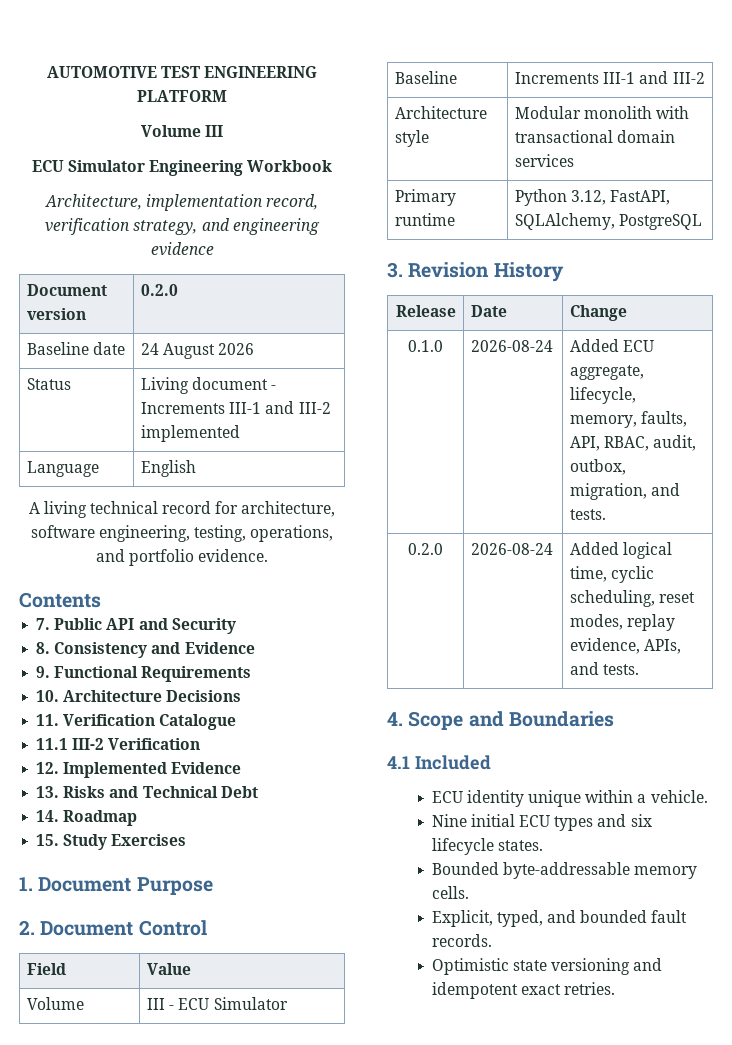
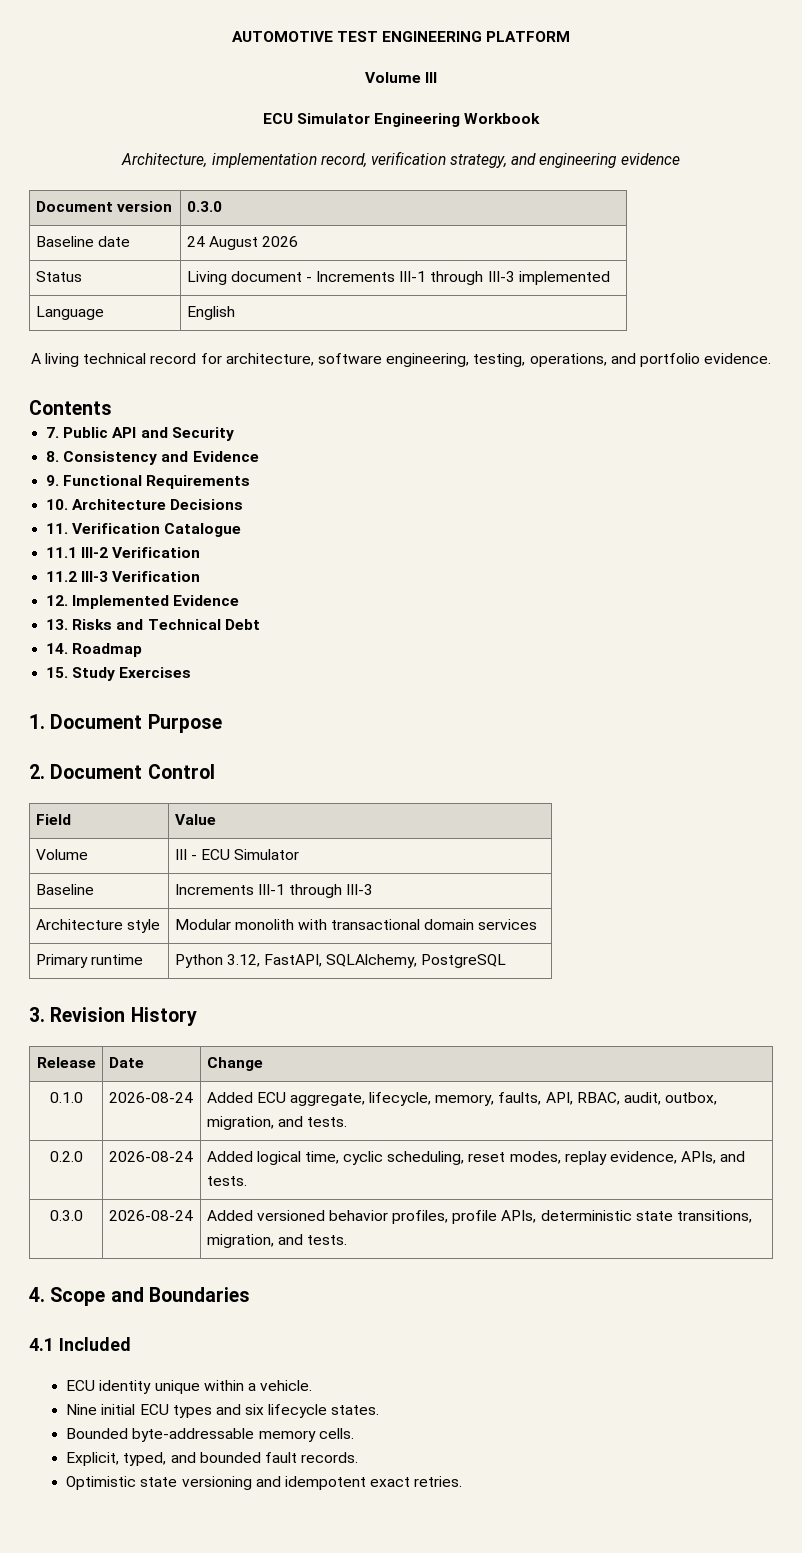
[140,284,178,296] 0.2.0 -> [186,201,222,212] 0.3.0
[265,401,331,414] and III-2 -> [430,271,515,285] through III-3
(201, 744) none -> [46,571,201,582] // 11.2 III-3 Verification
[639,71,705,84] and III-2 -> [288,884,374,898] through III-3
(640, 669) none -> [49,1210,83,1221] [108,1210,193,1221] [206,1210,753,1224] [206,1234,347,1248] // 0.3.0 | 2026-08-24 | Added versioned behavior profiles, profile APIs, deterministic state transitions, migration, and tests.

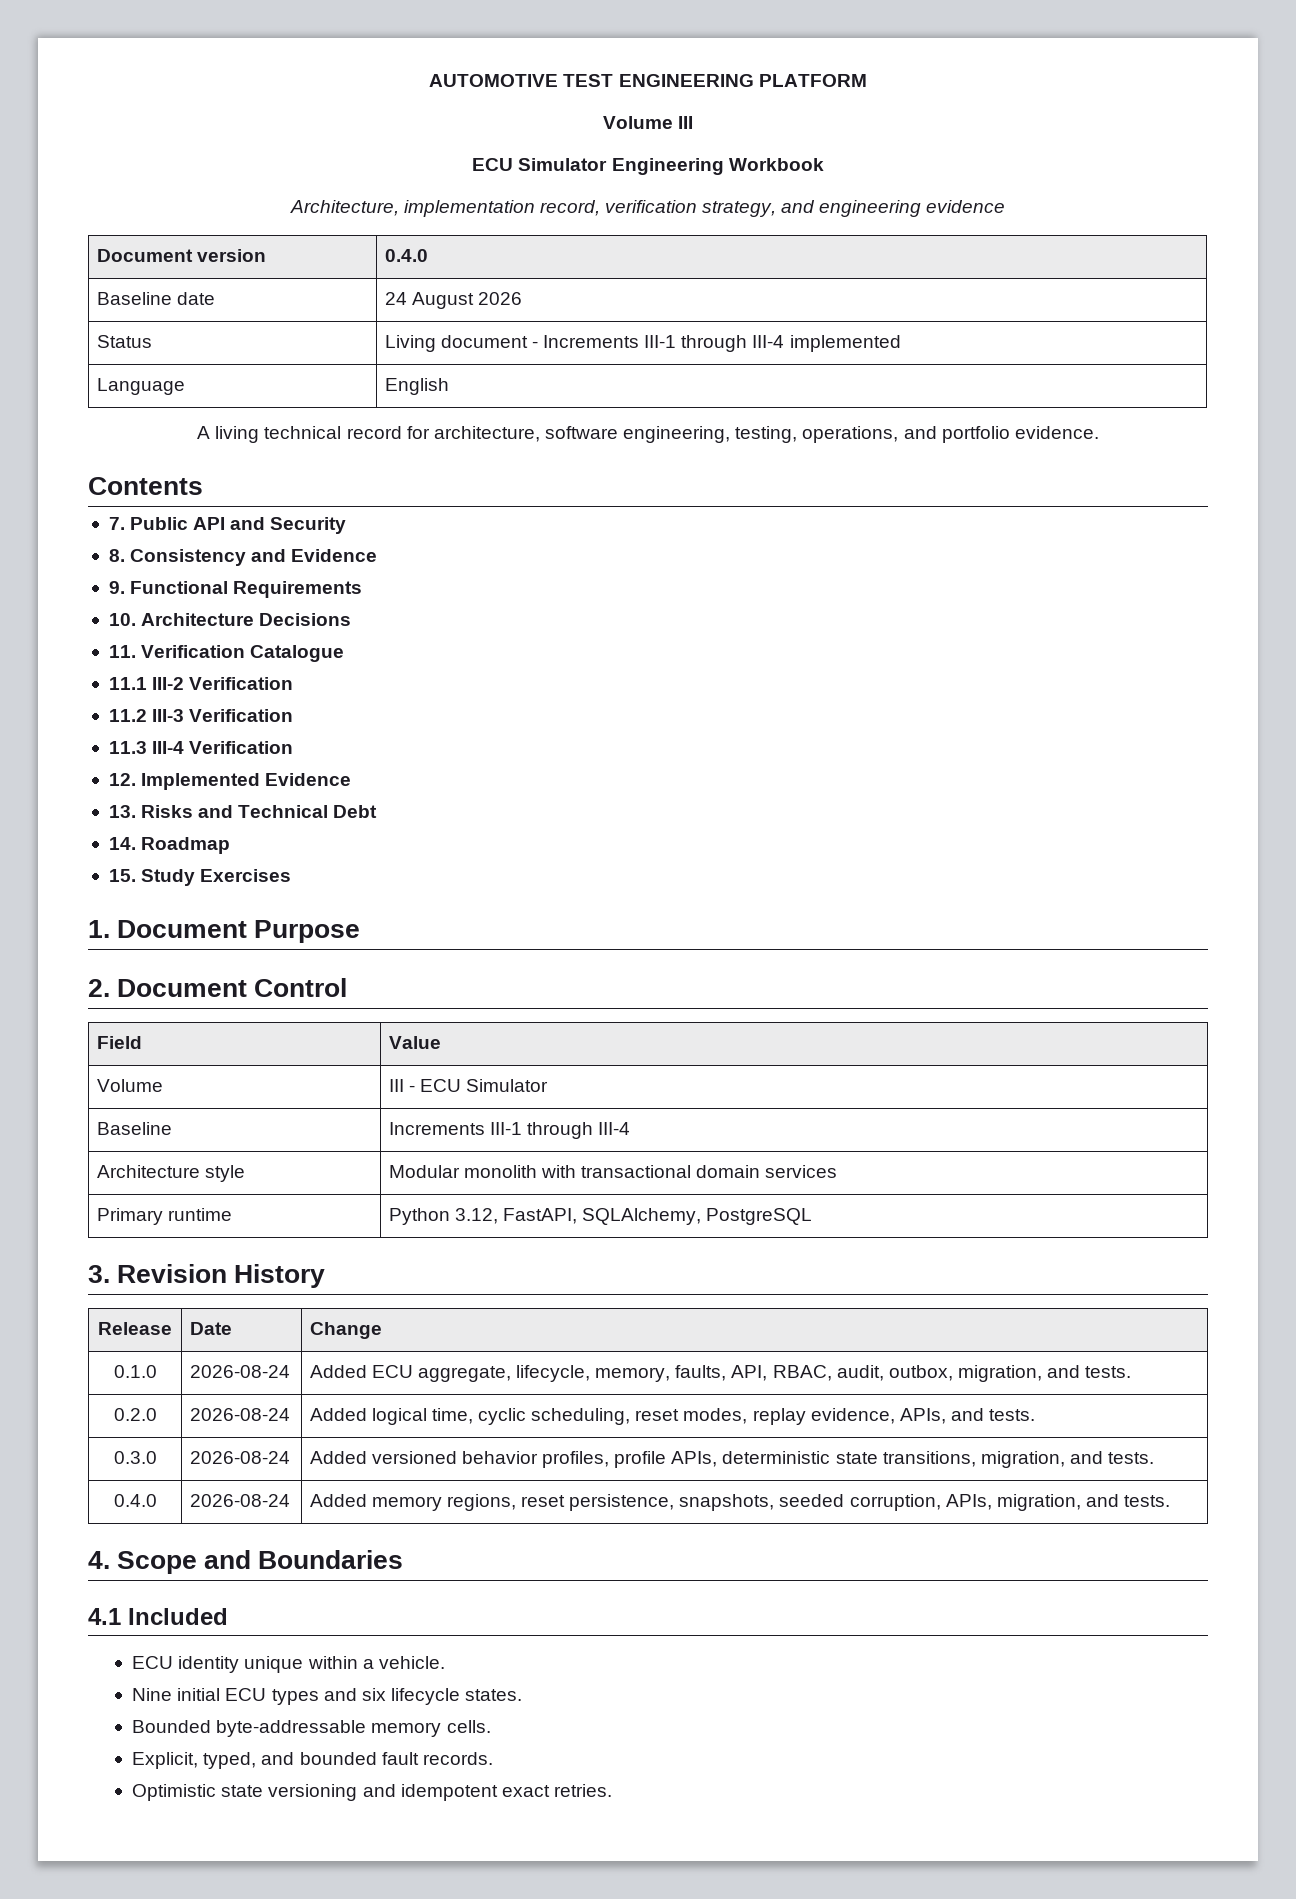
[186,201,222,212] 0.3.0 -> [384,249,428,262] 0.4.0
[487,271,515,282] III-3 -> [752,335,785,348] III-4
(201, 576) none -> [108,741,294,754] // 11.3 III-4 Verification
[346,884,374,895] III-3 -> [598,1122,631,1135] III-4
(347, 1240) none -> [113,1494,157,1507] [189,1494,290,1507] [309,1494,1171,1511] // 0.4.0 | 2026-08-24 | Added memory regions, reset persistence, snapshots, seeded corruption, APIs, migration, and tests.

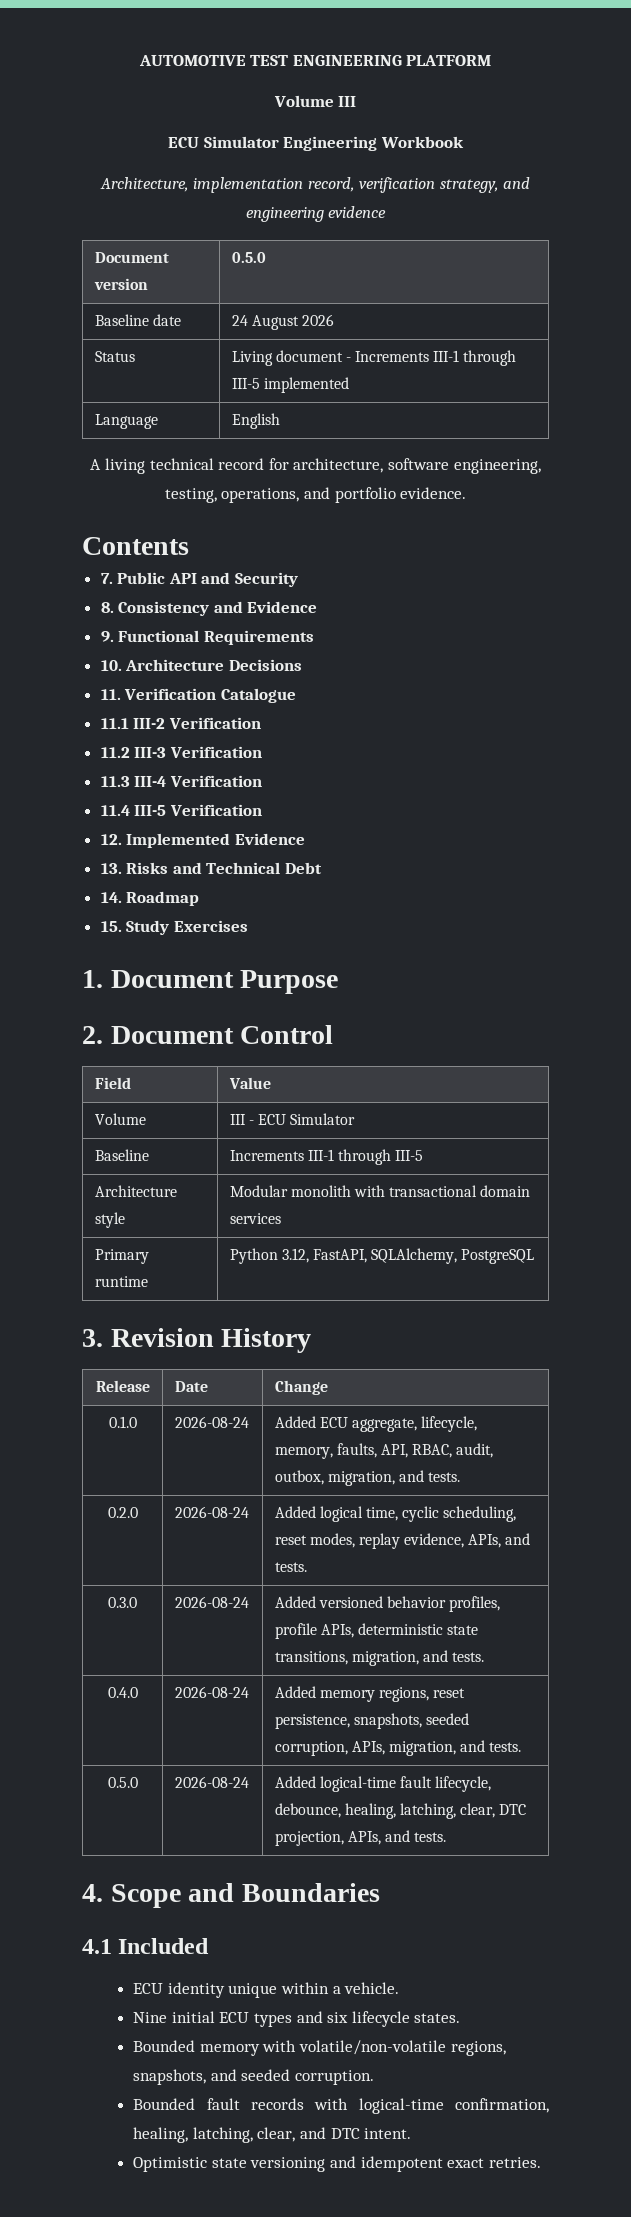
[384,249,428,262] 0.4.0 -> [231,252,266,263] 0.5.0
[752,335,785,348] III-4 -> [231,378,260,389] III-5
(294, 747) none -> [100,804,262,816] // 11.4 III-5 Verification
[598,1122,631,1135] III-4 -> [395,1150,424,1161] III-5
(1171, 1501) none -> [107,1777,138,1788] [174,1776,249,1788] [274,1776,492,1792] [274,1803,527,1819] [274,1830,447,1846] // 0.5.0 | 2026-08-24 | Added logical-time fault lifecycle, debounce, healing, latching, clear, DTC projection, APIs, and tests.
[216,1720,491,1737] [132,1752,493,1769] byte-addressable memory cells. // Explicit, typed, and bounded fault records. -> [199,2040,506,2056] [133,2069,375,2085] [133,2098,549,2114] [133,2127,412,2143] memory with volatile/non-volatile regions, snapshots, and seeded corruption. // Bounded fault records with logical-time confirmation, healing, latching, clear, and DTC intent.

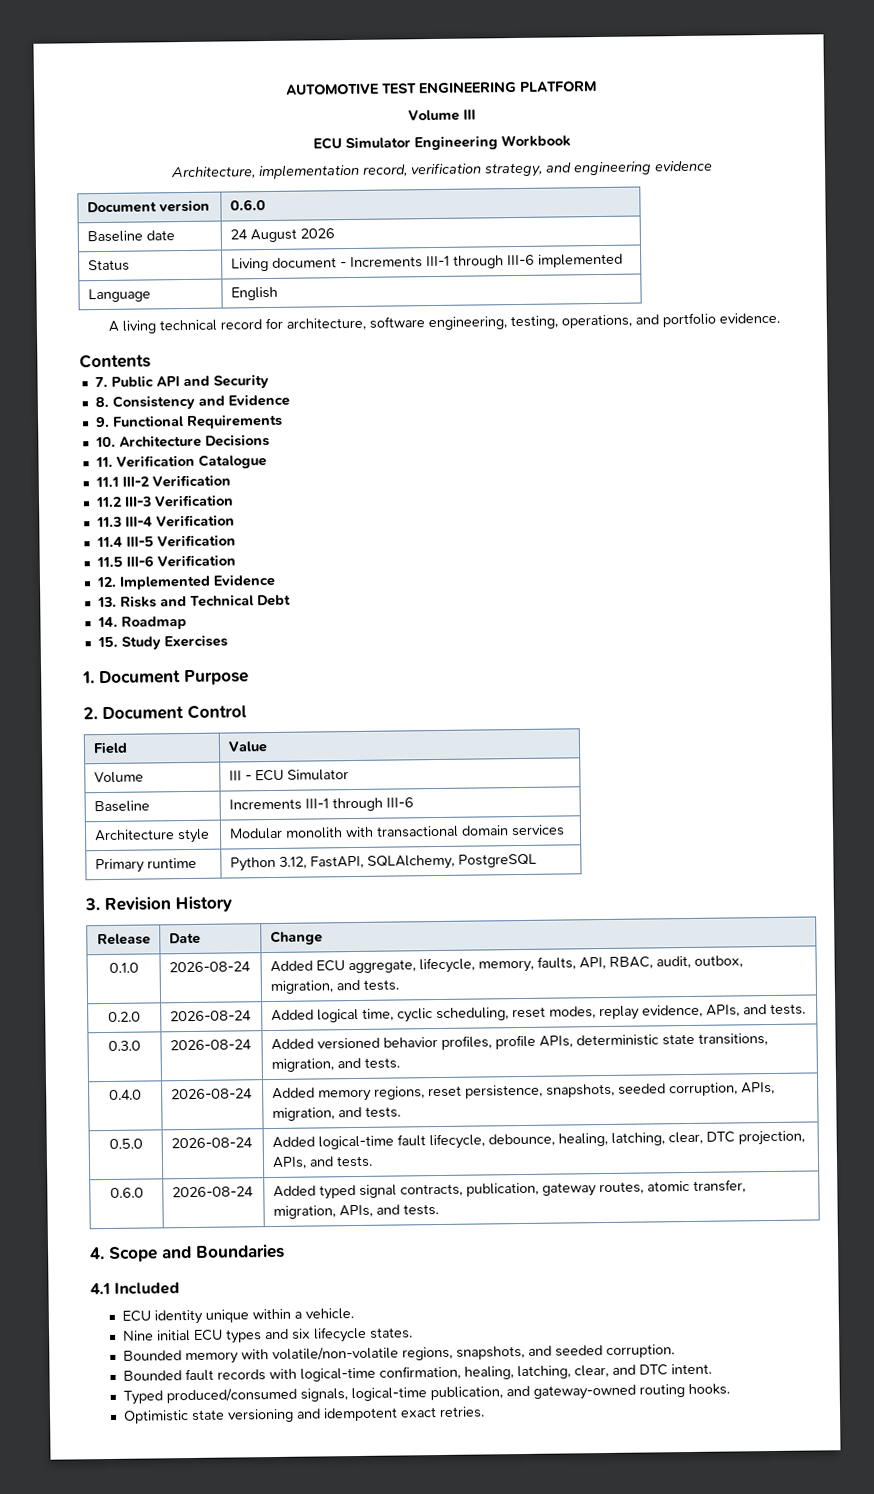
[231,252,266,263] 0.5.0 -> [229,199,266,211] 0.6.0
[231,378,260,389] III-5 -> [506,254,535,266] III-6
(262, 810) none -> [95,554,236,568] // 11.5 III-6 Verification
[395,1150,424,1161] III-5 -> [385,797,414,808] III-6
(447, 1837) none -> [109,1187,144,1198] [171,1186,254,1198] [272,1179,746,1200] [272,1204,439,1220] // 0.6.0 | 2026-08-24 | Added typed signal contracts, publication, gateway routes, atomic transfer, migration, APIs, and tests.
(412, 2133) none -> [123,1383,731,1405] // Typed produced/consumed signals, logical-time publication, and gateway-owned routing hooks.

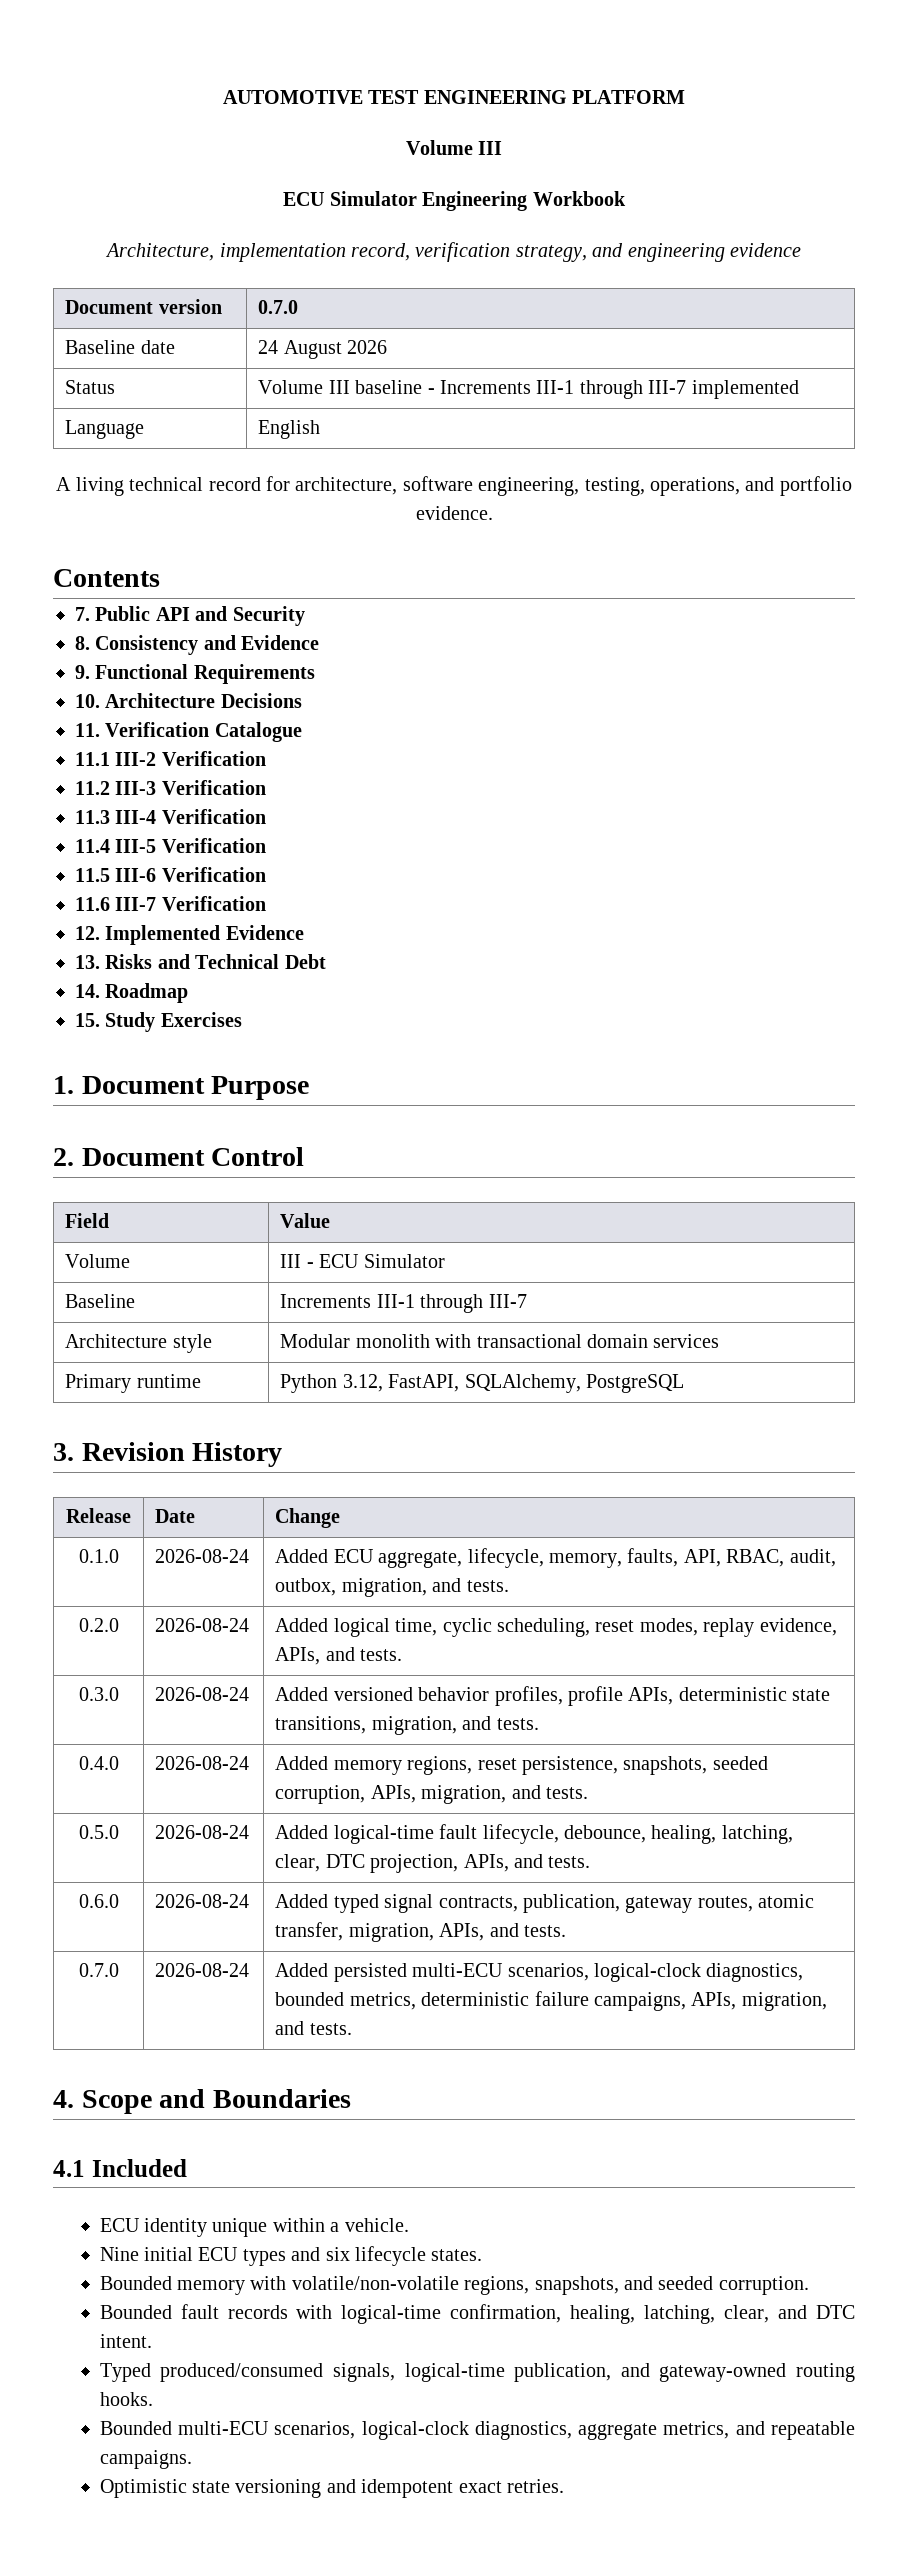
[229,199,266,211] 0.6.0 -> [258,300,299,314] 0.7.0
[230,257,337,272] Living document -> [258,380,423,394] Volume III baseline
[506,254,535,266] III-6 -> [648,380,687,394] III-7
(236, 561) none -> [75,896,266,911] // 11.6 III-7 Verification
[385,797,414,808] III-6 -> [488,1294,527,1308] III-7
(439, 1210) none -> [78,1963,119,1977] [155,1963,250,1977] [275,1963,804,1982] [275,1991,827,2011] [275,2021,352,2035] // 0.7.0 | 2026-08-24 | Added persisted multi-ECU scenarios, logical-clock diagnostics, bounded metrics, deterministic failure campaigns, APIs, migration, and tests.
(731, 1389) none -> [99,2421,855,2440] [99,2450,192,2469] // Bounded multi-ECU scenarios, logical-clock diagnostics, aggregate metrics, and repeatable campaigns.

